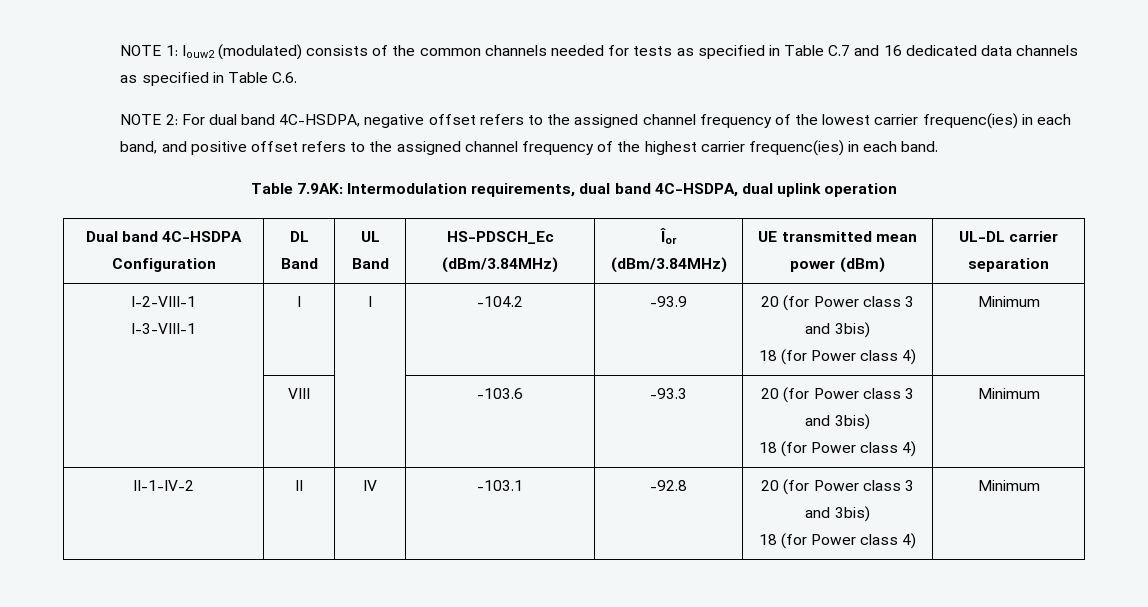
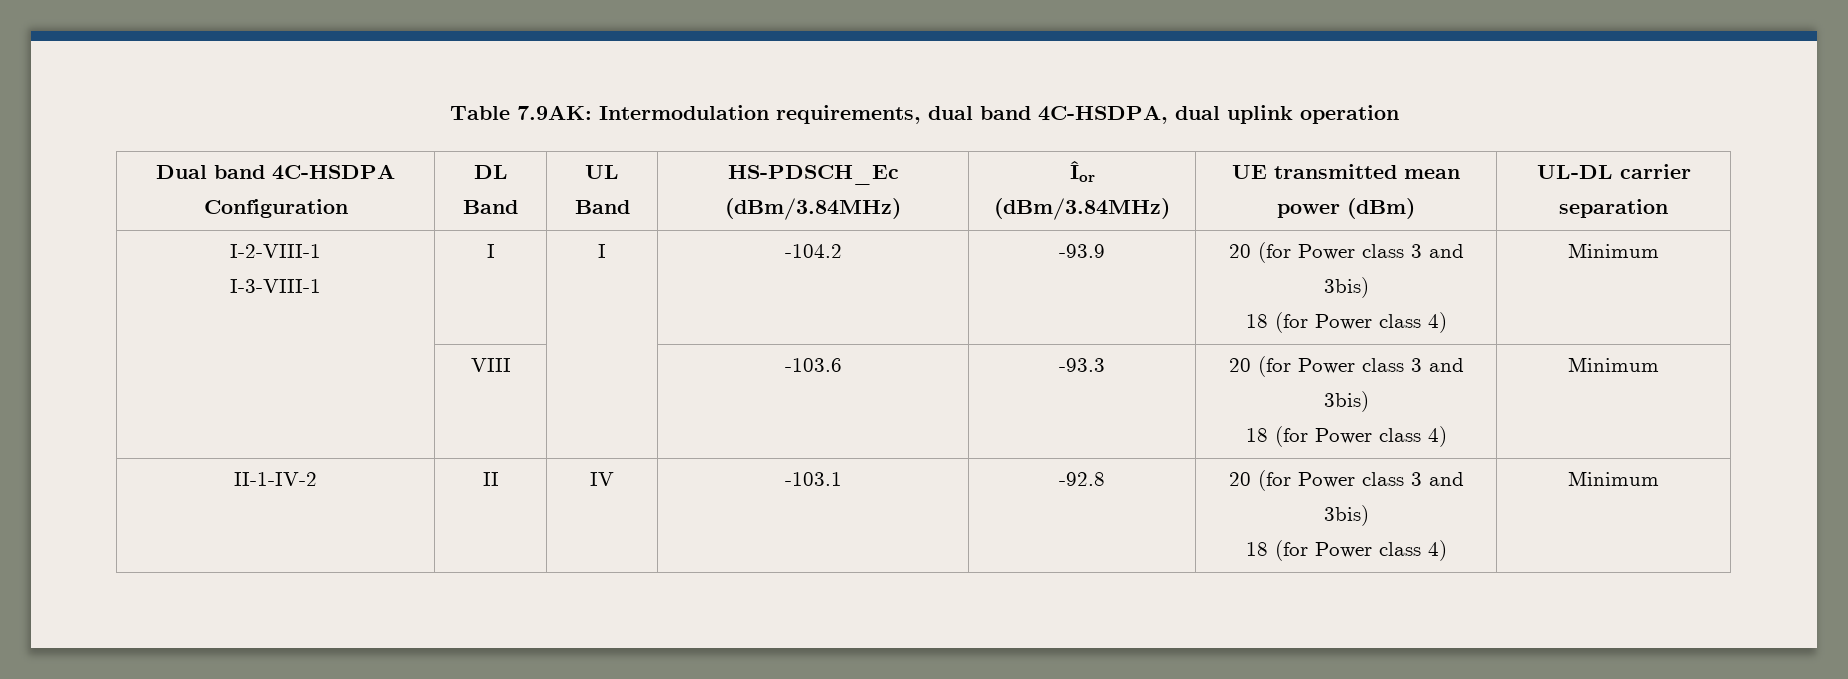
[120,44,1079,60] [120,72,298,86] [120,113,1072,129] [120,140,939,156] NOTE 1: Iouw2 (modulated) consists of the common channels needed for tests as specified in Table C.7 and 16 dedicated data channels as specified in Table C.6. // NOTE 2: For dual band 4C-HSDPA, negative offset refers to the assigned channel frequency of the lowest carrier frequenc(ies) in each band, and positive offset refers to the assigned channel frequency of the highest carrier frequenc(ies) in each band. // -> (449, 113) none

